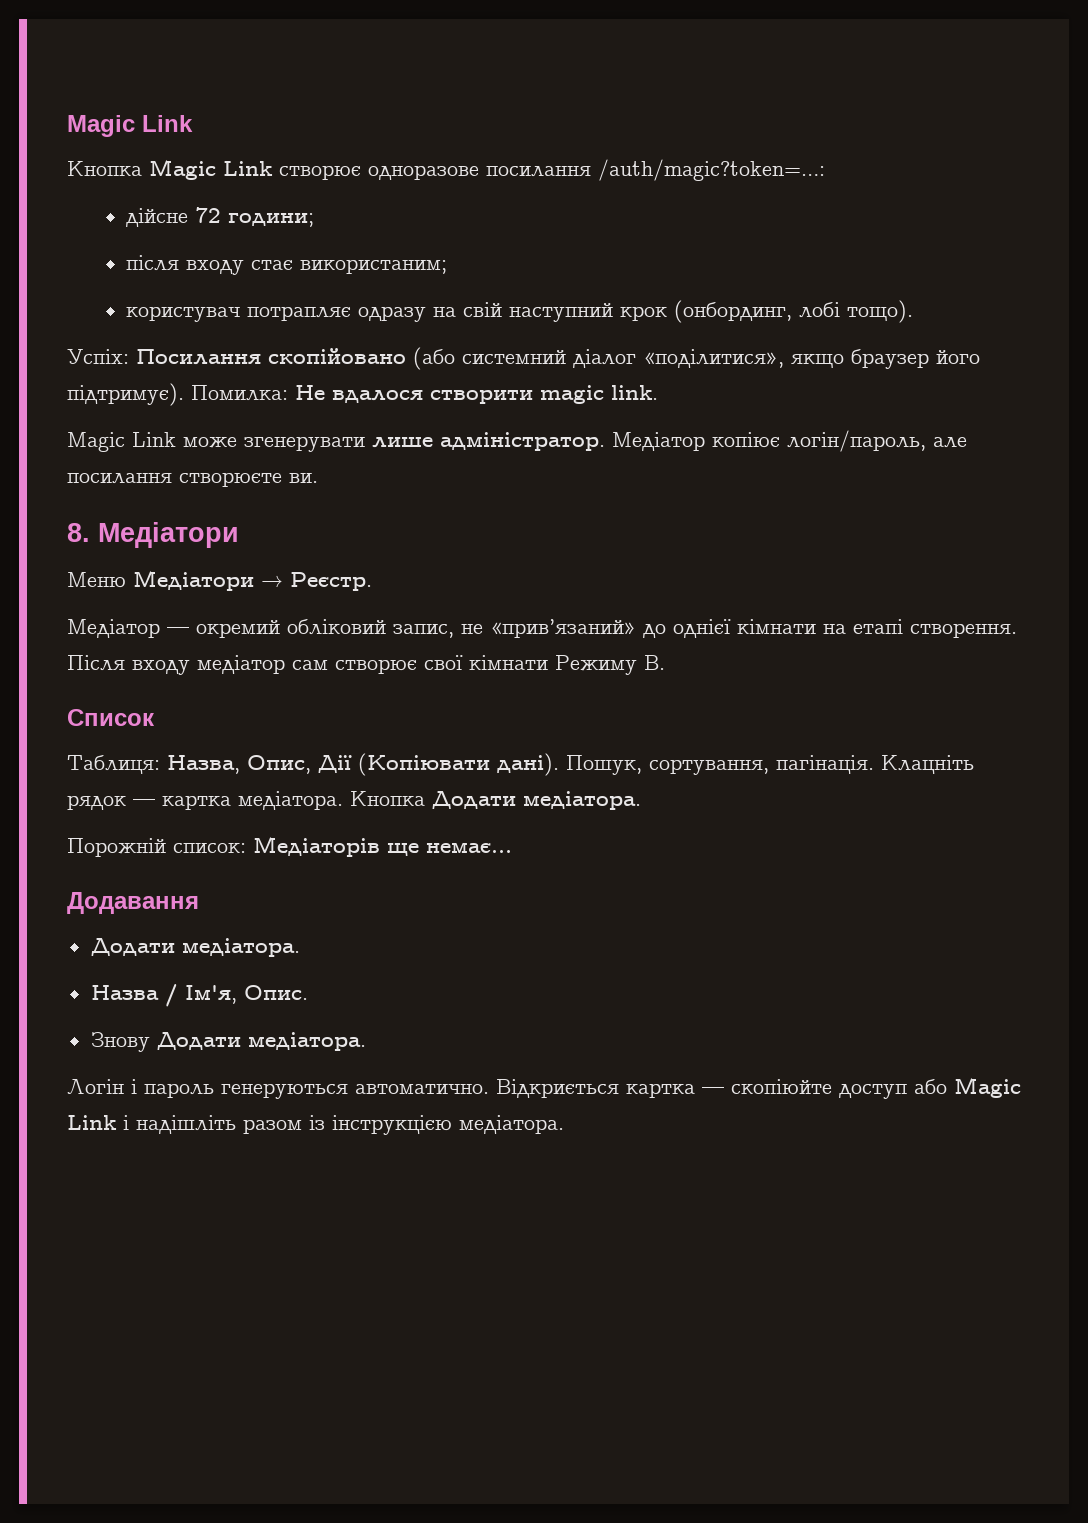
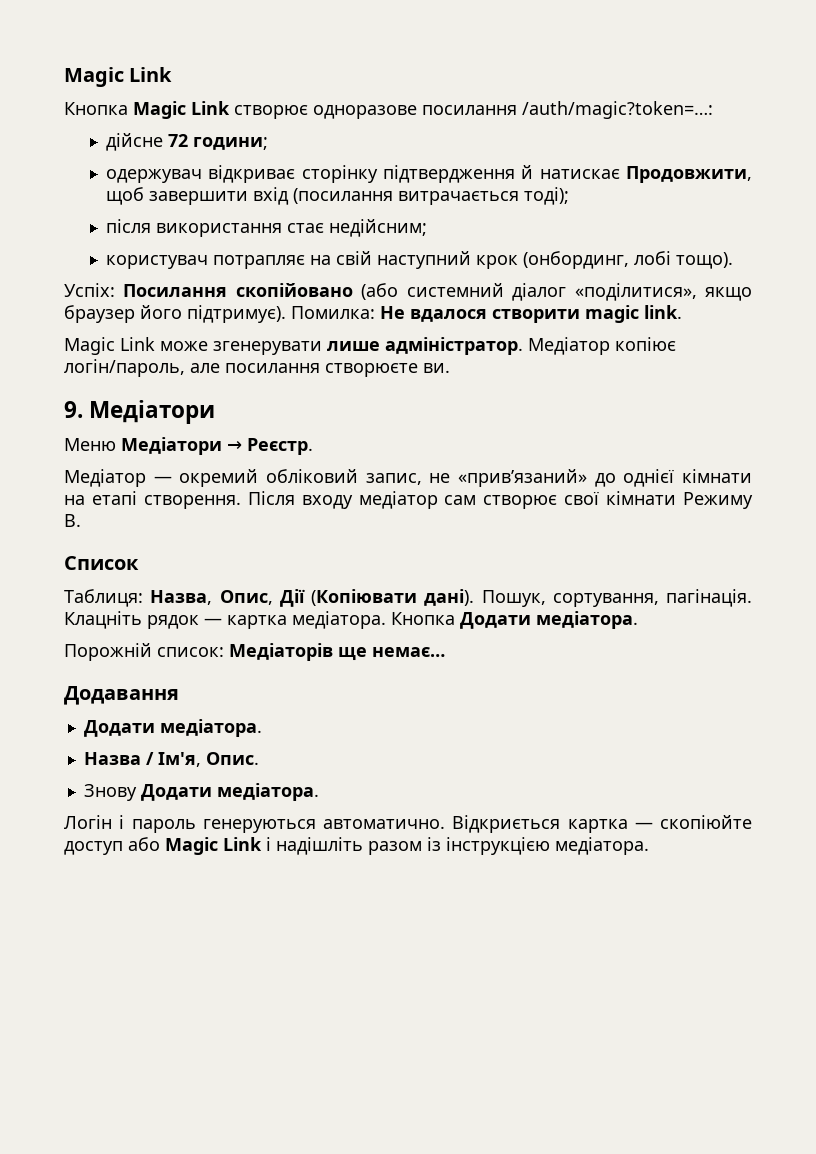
[126,255,448,275] після входу стає використаним; -> [106,165,752,183] [106,187,570,205] [106,219,428,237] одержувач відкриває сторінку підтвердження й натискає Продовжити, щоб завершити вхід (посилання витрачається тоді); // після використання стає недійсним;
[358,306,427,322] одразу -> (306, 262) none
[67,523,90,542] 8. -> [64,401,83,418] 9.

